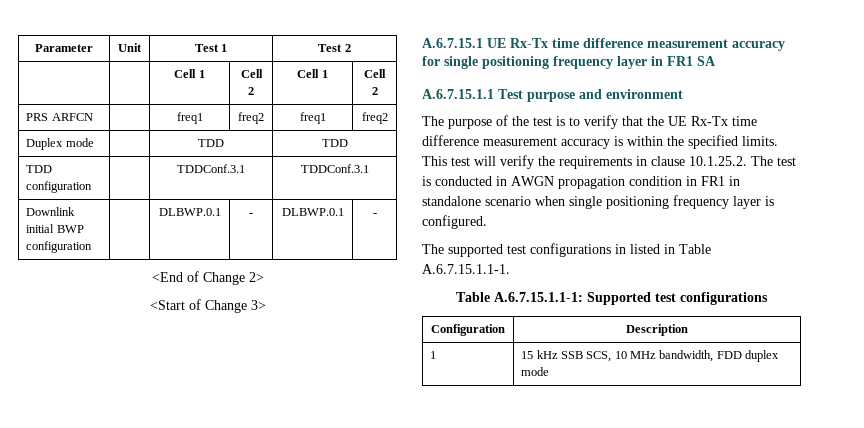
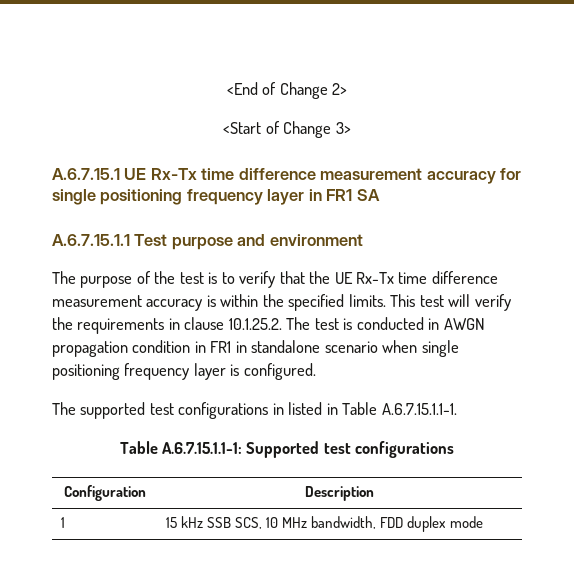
[35,44,93,52] [118,43,142,52] [194,44,228,52] [318,44,351,52] [174,69,205,78] [240,69,263,78] [248,87,254,95] [297,69,328,78] [364,69,386,78] [371,87,378,95] [26,113,93,121] [176,112,203,124] [238,112,264,124] [299,112,326,124] [361,112,388,124] [26,138,94,150] [198,139,224,147] [321,139,348,147] [26,165,53,173] [26,181,93,193] [177,164,245,173] [300,164,369,173] [26,207,76,216] [26,224,84,233] [26,241,93,253] [158,208,221,216] [249,213,253,216] [281,208,344,216] [372,213,377,216] Parameter | Unit | Test 1 | Test 2 // | | Cell 1 | Cell 2 | Cell 1 | Cell 2 // PRS ARFCN | | freq1 | freq2 | freq1 | freq2 // Duplex mode | | TDD | TDD // TDD configuration | | TDDConf.3.1 | TDDConf.3.1 // Downlink initial BWP configuration | | DLBWP.0.1 | - | DLBWP.0.1 | - // -> (226, 88) none

